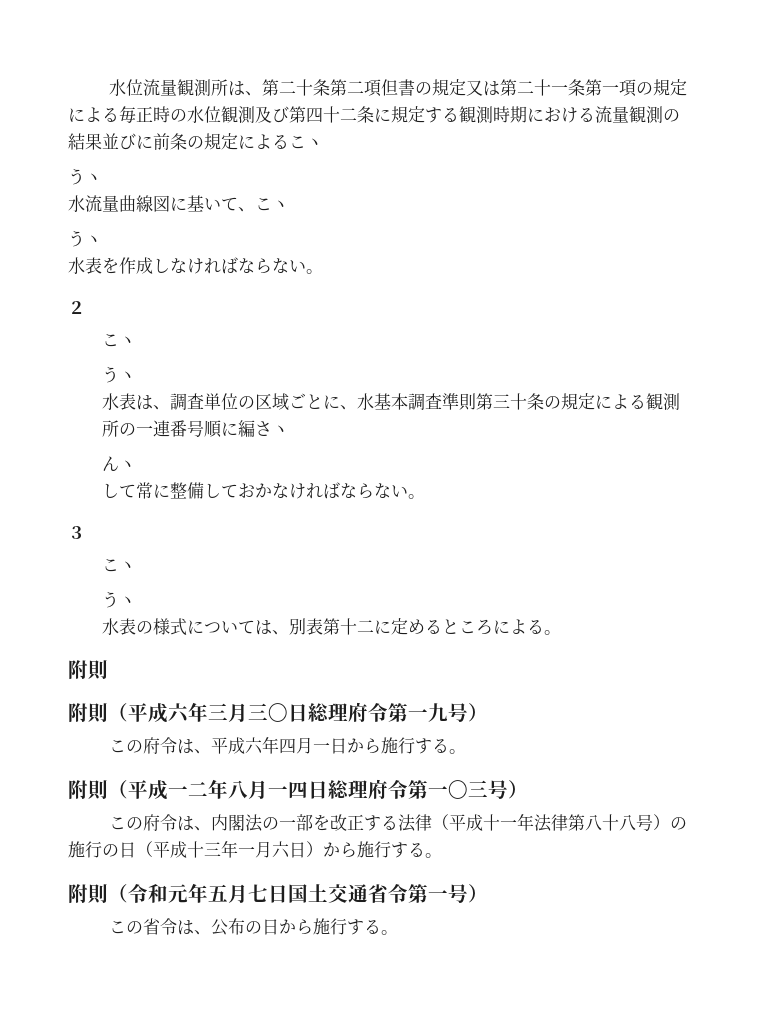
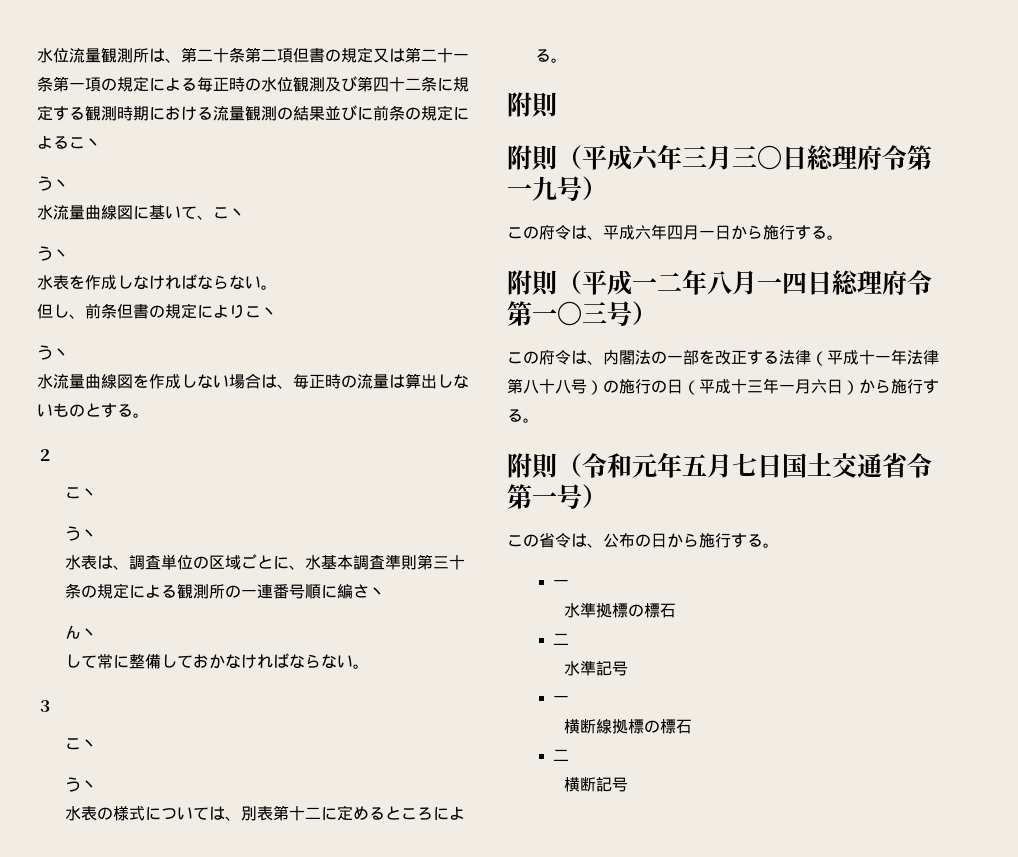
(323, 271) none -> [37,303,277,319] [37,345,69,360] [37,373,469,389] [37,403,149,418] // 但し、前条但書の規定によりこヽ // うヽ // 水流量曲線図を作成しない場合は、毎正時の流量は算出しないものとする。
(398, 932) none -> [552,580,569,587] [563,602,676,618] [552,633,569,645] [563,660,628,676] [552,696,569,703] [563,719,692,734] [552,749,569,761] [563,777,628,792] // 一 // 水準拠標の標石 // 二 // 水準記号 // 一 // 横断線拠標の標石 // 二 // 横断記号

